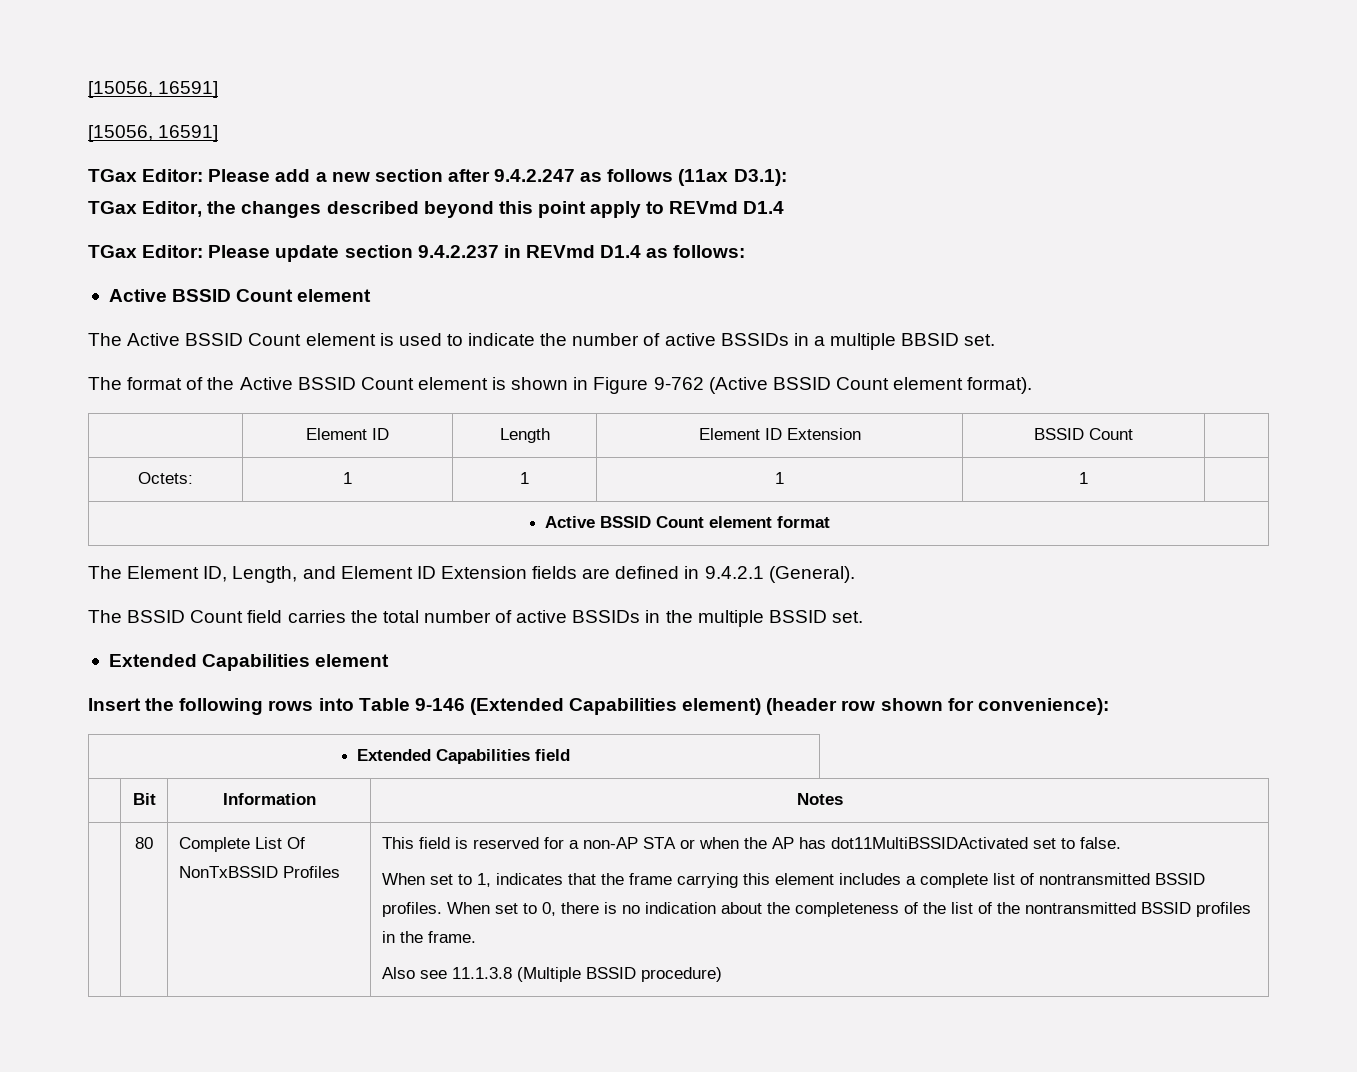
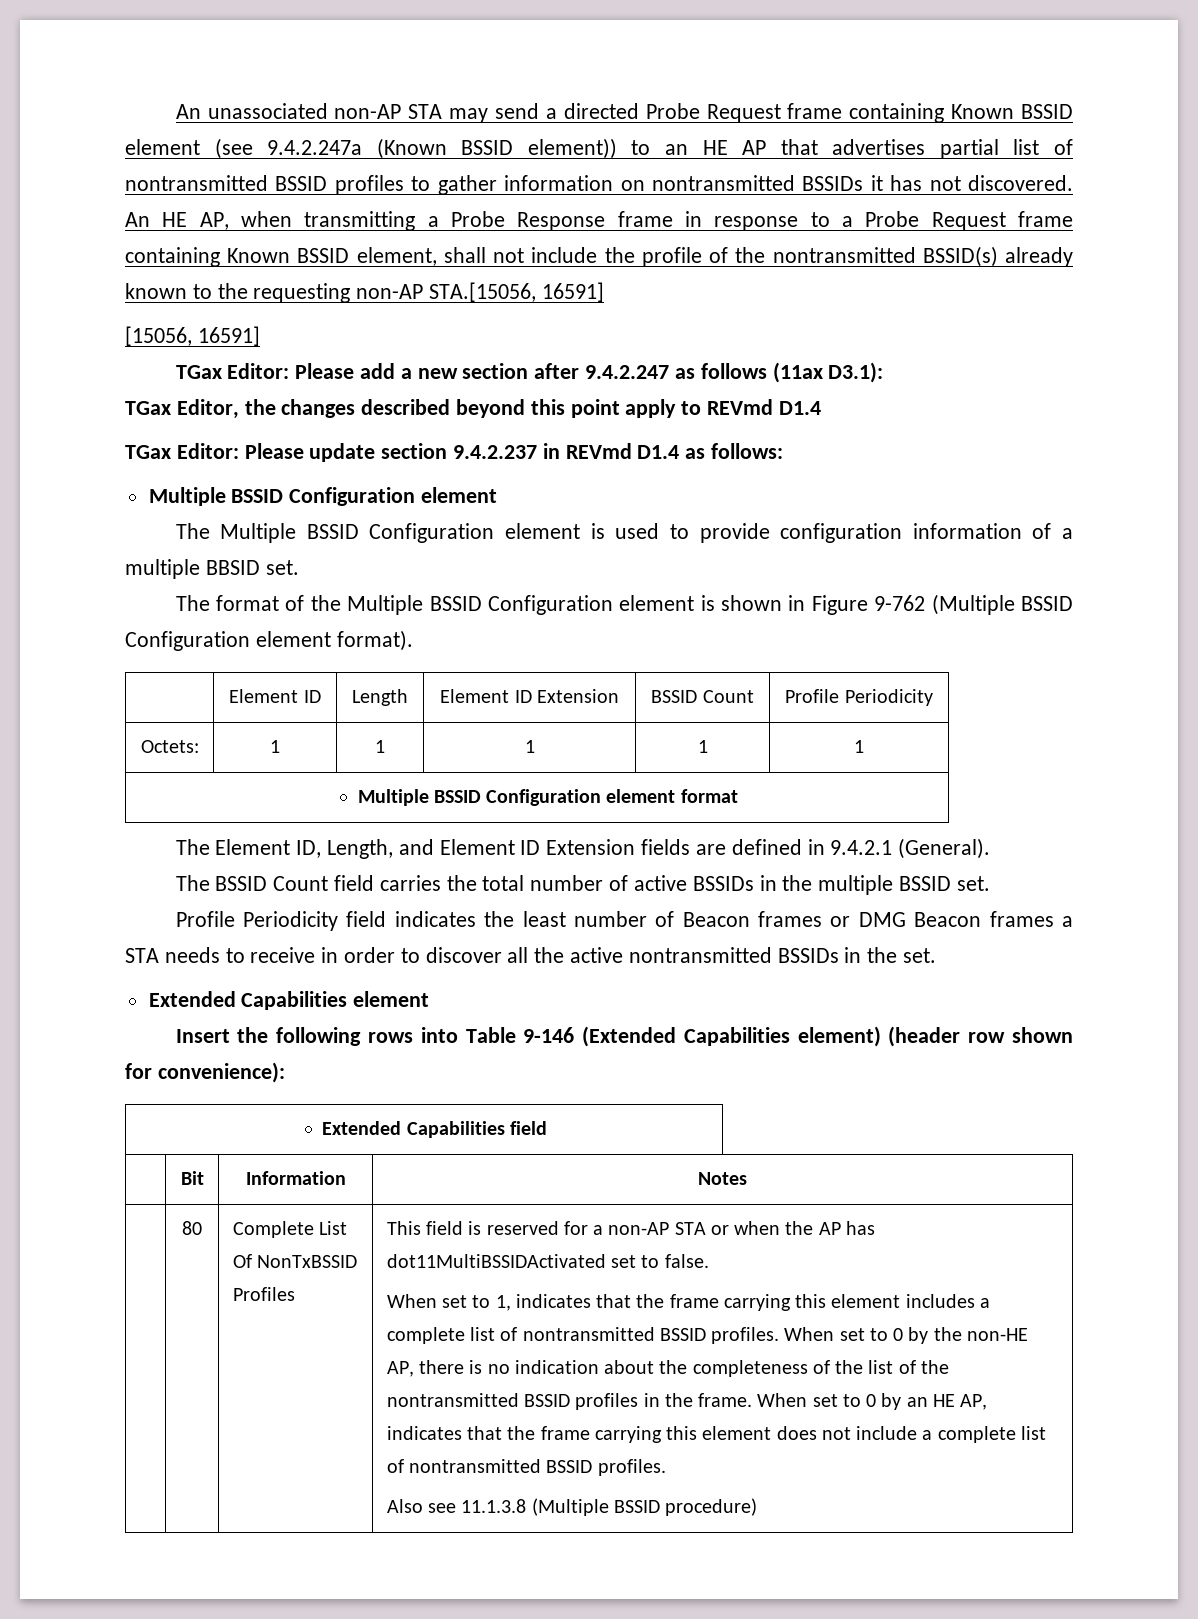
[88,81,153,98] [15056, -> [175,103,1073,123] [125,138,1073,159] [125,175,1073,195] [125,211,1074,231] [125,246,1074,267] [125,282,537,303] An unassociated non-AP STA may send a directed Probe Request frame containing Known BSSID element (see 9.4.2.247a (Known BSSID element)) to an HE AP that advertises partial list of nontransmitted BSSID profiles to gather information on nontransmitted BSSIDs it has not discovered. An HE AP, when transmitting a Probe Response frame in response to a Probe Request frame containing Known BSSID element, shall not include the profile of the nontransmitted BSSID(s) already known to the requesting non-AP STA.[15056,
[108,289,294,302] Active BSSID Count -> [148,487,416,506] Multiple BSSID Configuration
[127,333,302,346] Active BSSID Count -> [220,523,495,543] Multiple BSSID Configuration
[468,333,809,346] indicate the number of active BSSIDs in -> [699,523,1052,543] provide configuration information of
[239,377,414,390] Active BSSID Count -> [347,595,613,615] Multiple BSSID Configuration
[708,377,889,394] (Active BSSID Count -> [931,594,1074,615] [125,631,250,651] (Multiple BSSID Configuration
(1133, 434) none -> [785,689,933,706] Profile Periodicity
[545,516,705,528] // Active BSSID Count -> [854,740,864,753] [357,789,602,806] 1 // Multiple BSSID Configuration
(863, 617) none -> [175,911,1074,931] [125,947,937,963] // Profile Periodicity field indicates the least number of Beacon frames or DMG Beacon frames a STA needs to receive in order to discover all the active nontransmitted BSSIDs in the set.
[541,902,556,916] 0, -> [893,1327,1028,1344] [386,1361,414,1377] 0 by the non-HE AP,
(476, 937) none -> [757,1393,988,1410] [386,1426,1046,1443] [386,1459,666,1476] When set to 0 by an HE AP, indicates that the frame carrying this element does not include a complete list of nontransmitted BSSID profiles.

